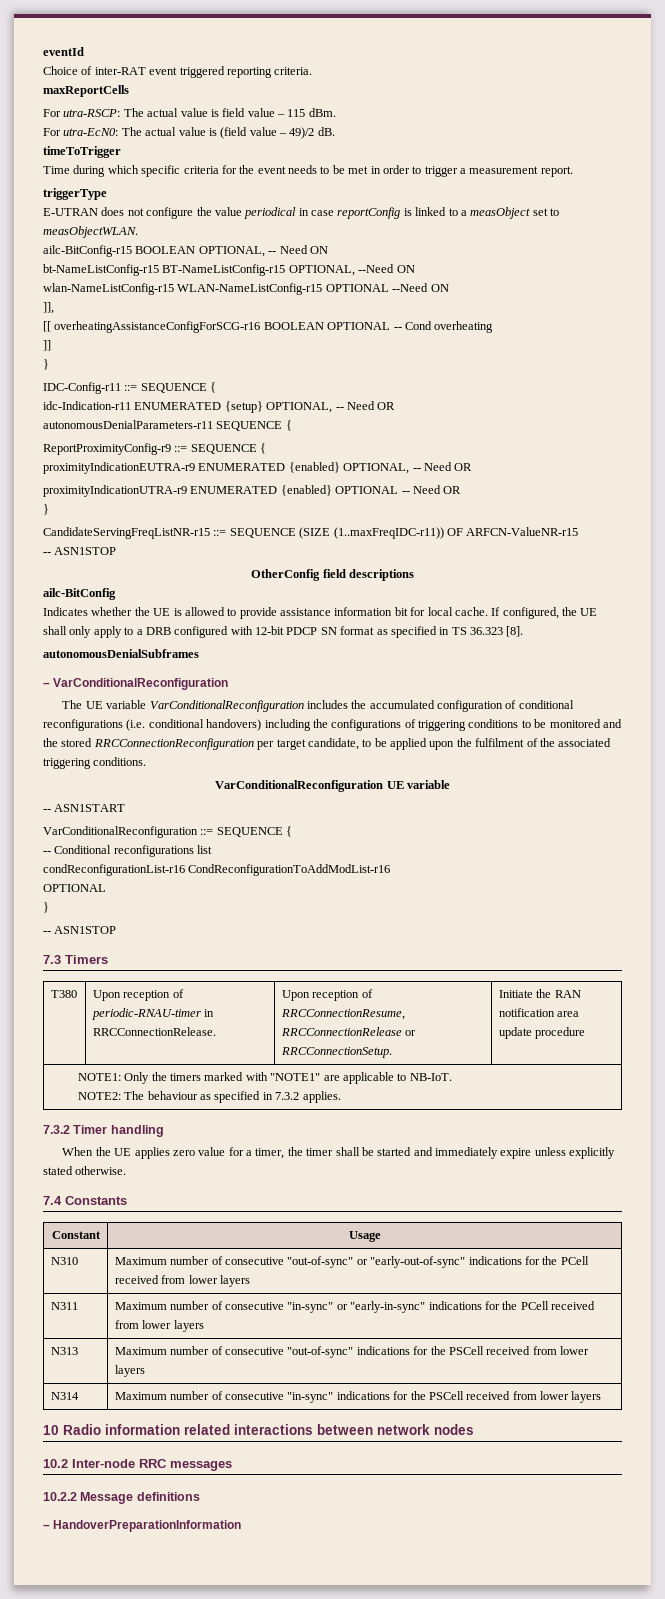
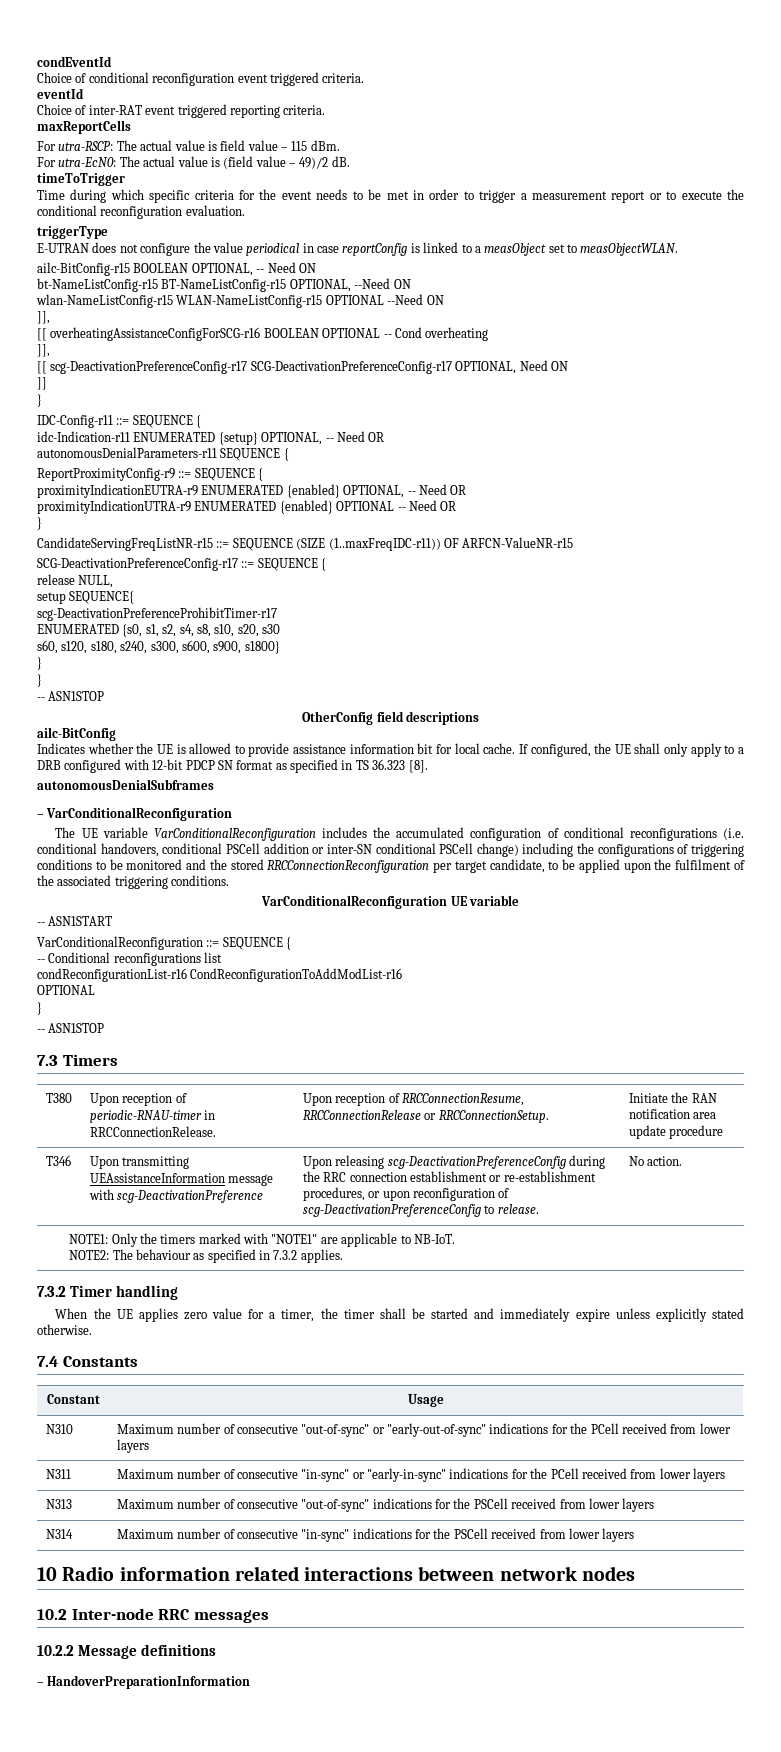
(43, 51) none -> [37,56,112,67] [37,72,365,86] condEventId // Choice of conditional reconfiguration event triggered criteria. //
[540,166,573,177] report. -> [611,189,745,203] [37,205,245,219] report or to execute the conditional reconfiguration evaluation.
(494, 327) none -> [37,344,50,357] [37,360,568,374] // ]], // [[ scg-DeactivationPreferenceConfig-r17 SCG-DeactivationPreferenceConfig-r17 OPTIONAL, Need ON
(579, 531) none -> [37,558,327,571] [37,574,114,588] [37,591,135,604] [37,607,277,621] [37,624,280,637] [37,640,280,654] [37,657,42,670] [37,674,42,687] // SCG-DeactivationPreferenceConfig-r17 ::= SEQUENCE { // release NULL, // setup SEQUENCE{ // scg-DeactivationPreferenceProhibitTimer-r17 // ENUMERATED {s0, s1, s2, s4, s8, s10, s20, s30 // s60, s120, s180, s240, s300, s600, s900, s1800} // } // }
[206,719,262,731] handovers) -> [100,843,519,857] handovers, conditional PSCell addition or inter-SN conditional PSCell change)
(586, 1033) none -> [45,1155,71,1166] [89,1156,190,1169] [89,1173,274,1186] [88,1189,264,1203] [302,1155,605,1169] [302,1171,596,1182] [302,1187,510,1201] [302,1204,539,1217] [628,1156,683,1166] // T346 | Upon transmitting UEAssistanceInformation message with scg-DeactivationPreference | Upon releasing scg-DeactivationPreferenceConfig during the RRC connection establishment or re-establishment procedures, or upon reconfiguration of scg-DeactivationPreferenceConfig to release. | No action.

